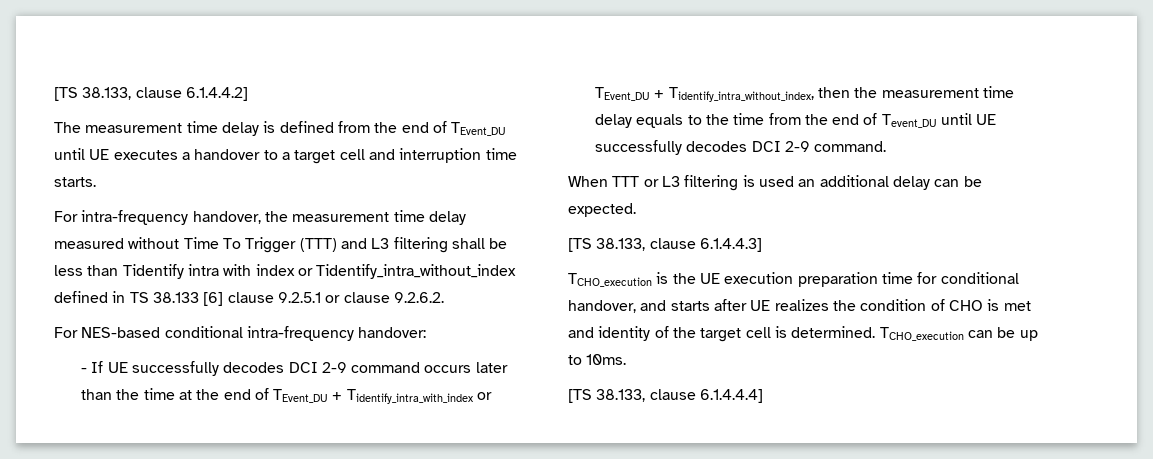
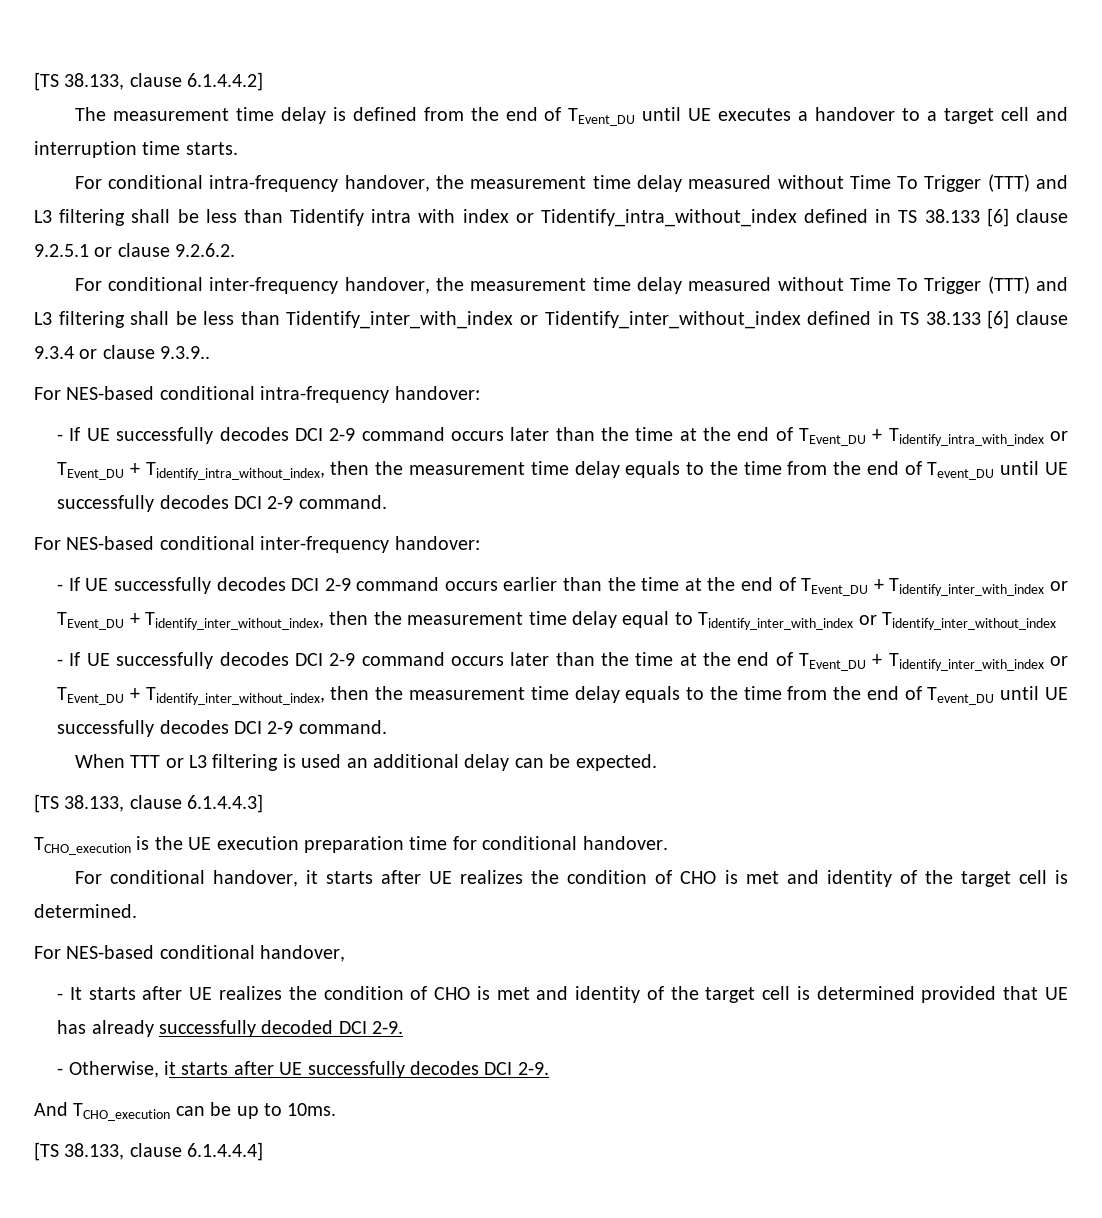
(78, 216) none -> [108,175,204,189] conditional
(444, 297) none -> [74,276,1068,294] [34,310,1068,329] [34,345,211,359] // For conditional inter-frequency handover, the measurement time delay measured without Time To Trigger (TTT) and L3 filtering shall be less than Tidentify_inter_with_index or Tidentify_inter_without_index defined in TS 38.133 [6] clause 9.3.4 or clause 9.3.9..
(887, 146) none -> [34,536,480,553] [57,577,1069,596] [57,611,1056,630] [57,652,1069,671] [57,686,1068,705] [57,720,387,737] // For NES-based conditional inter-frequency handover: // - If UE successfully decodes DCI 2-9 command occurs earlier than the time at the end of TEvent_DU + Tidentify_inter_with_index or TEvent_DU + Tidentify_inter_without_index, then the measurement time delay equal to Tidentify_inter_with_index or Tidentify_inter_without_index // - If UE successfully decodes DCI 2-9 command occurs later than the time at the end of TEvent_DU + Tidentify_inter_with_index or TEvent_DU + Tidentify_inter_without_index, then the measurement time delay equals to the time from the end of Tevent_DU until UE successfully decodes DCI 2-9 command.
[568,300,667,313] handover, and -> [582,836,668,850] [74,870,319,887] handover. // For conditional handover, it
(876, 332) none -> [34,945,346,962] [57,986,1069,1003] [57,1020,404,1037] [57,1061,549,1078] [34,1102,68,1116] // For NES-based conditional handover, // - It starts after UE realizes the condition of CHO is met and identity of the target cell is determined provided that UE has already successfully decoded DCI 2-9. // - Otherwise, it starts after UE successfully decodes DCI 2-9. // And

